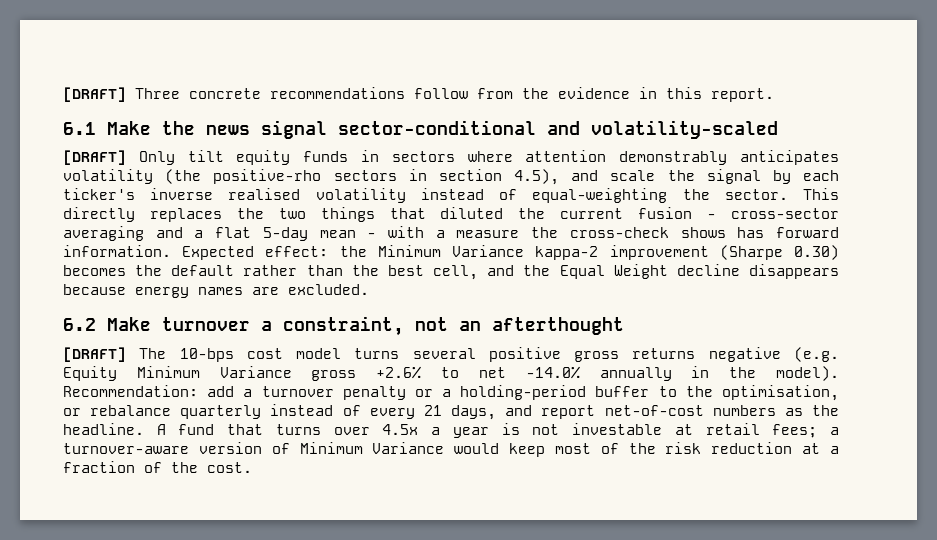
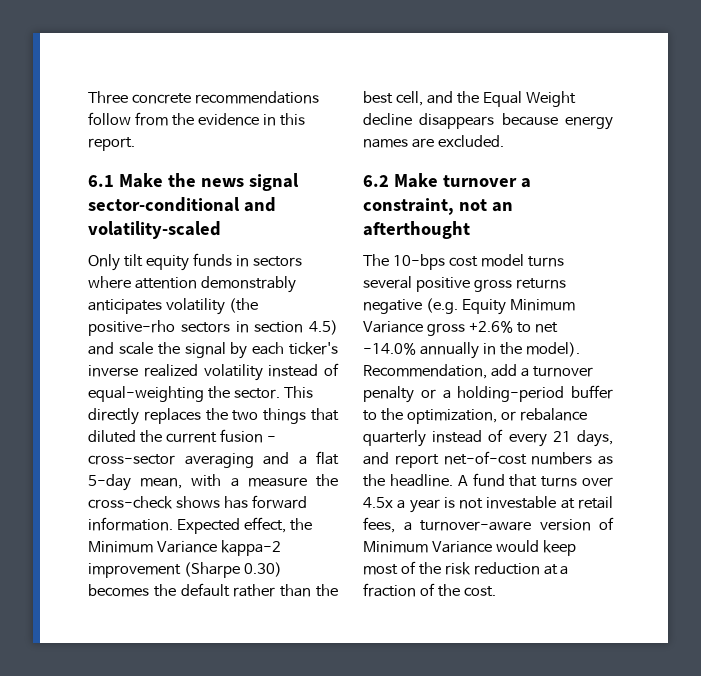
[63,87,126,102] [DRAFT] -> (88, 97) none
[63,150,126,165] [DRAFT] -> (221, 230) none
[514,169,560,185] 4.5), -> [309,320,338,335] 4.5)
[228,188,301,200] realised -> [143,364,198,377] realized
[319,230,377,238] mean - -> [140,478,183,489] mean,
[265,246,329,257] effect: -> [243,517,286,533] effect,
[63,347,126,362] [DRAFT] -> (470, 230) none
[63,385,198,397] Recommendation: -> [363,364,487,379] Recommendation,
[721,385,839,401] optimisation, -> [406,409,497,424] optimization,
[772,424,818,438] fees; -> [363,517,395,533] fees,

